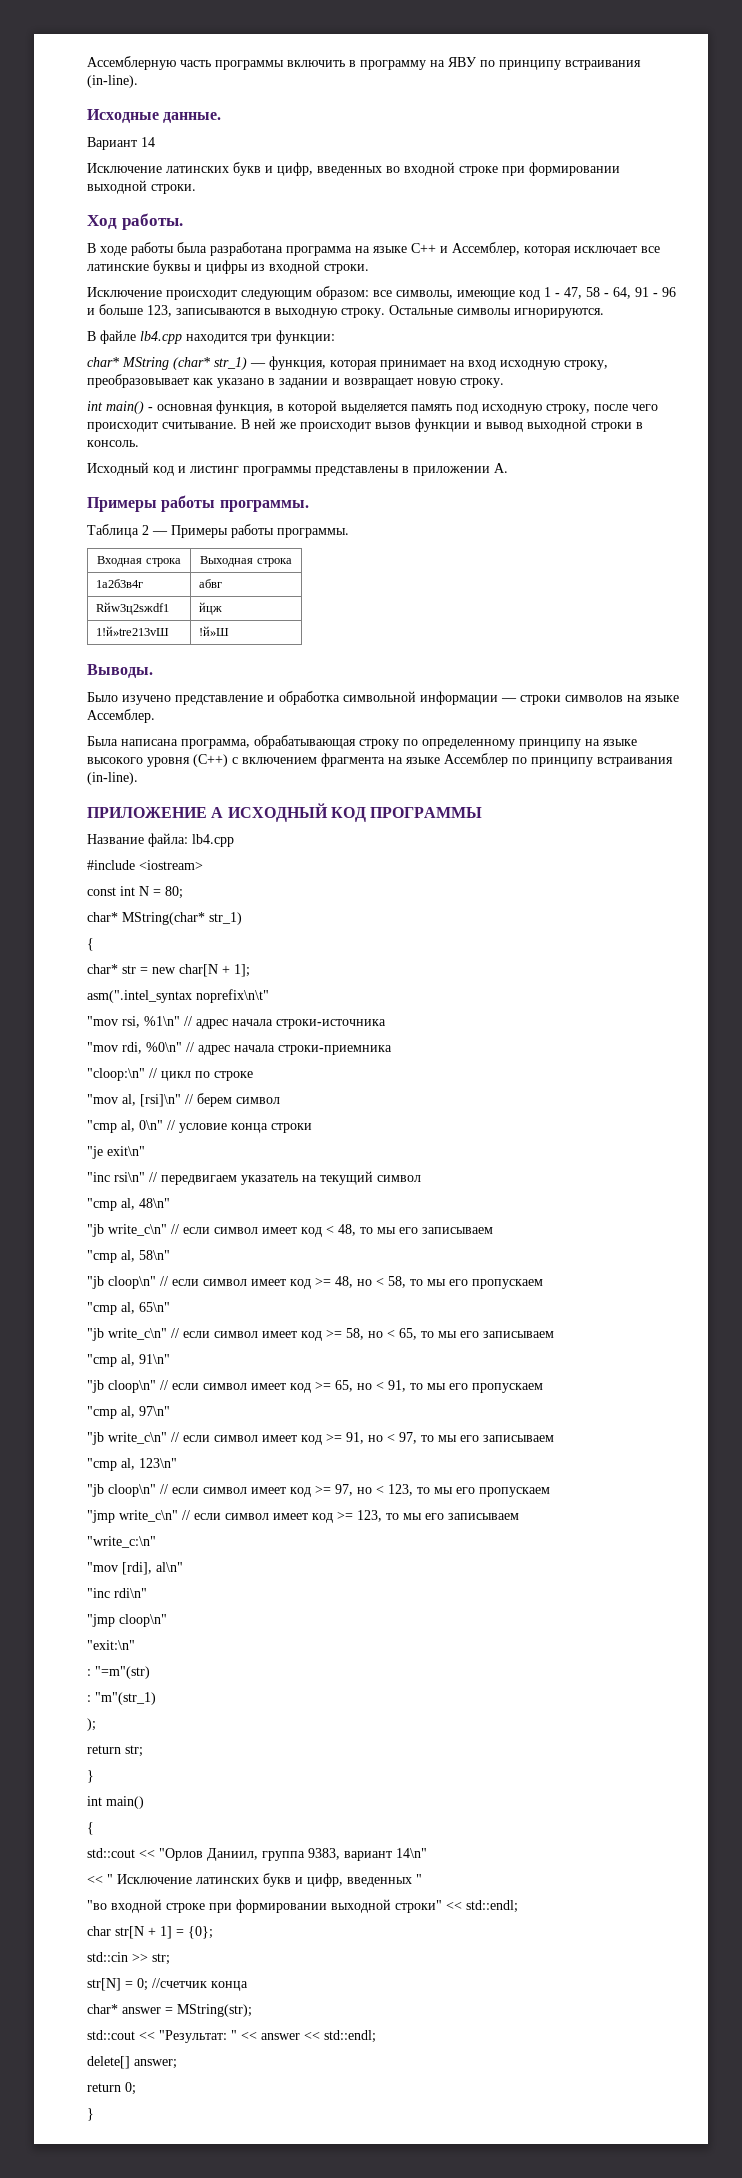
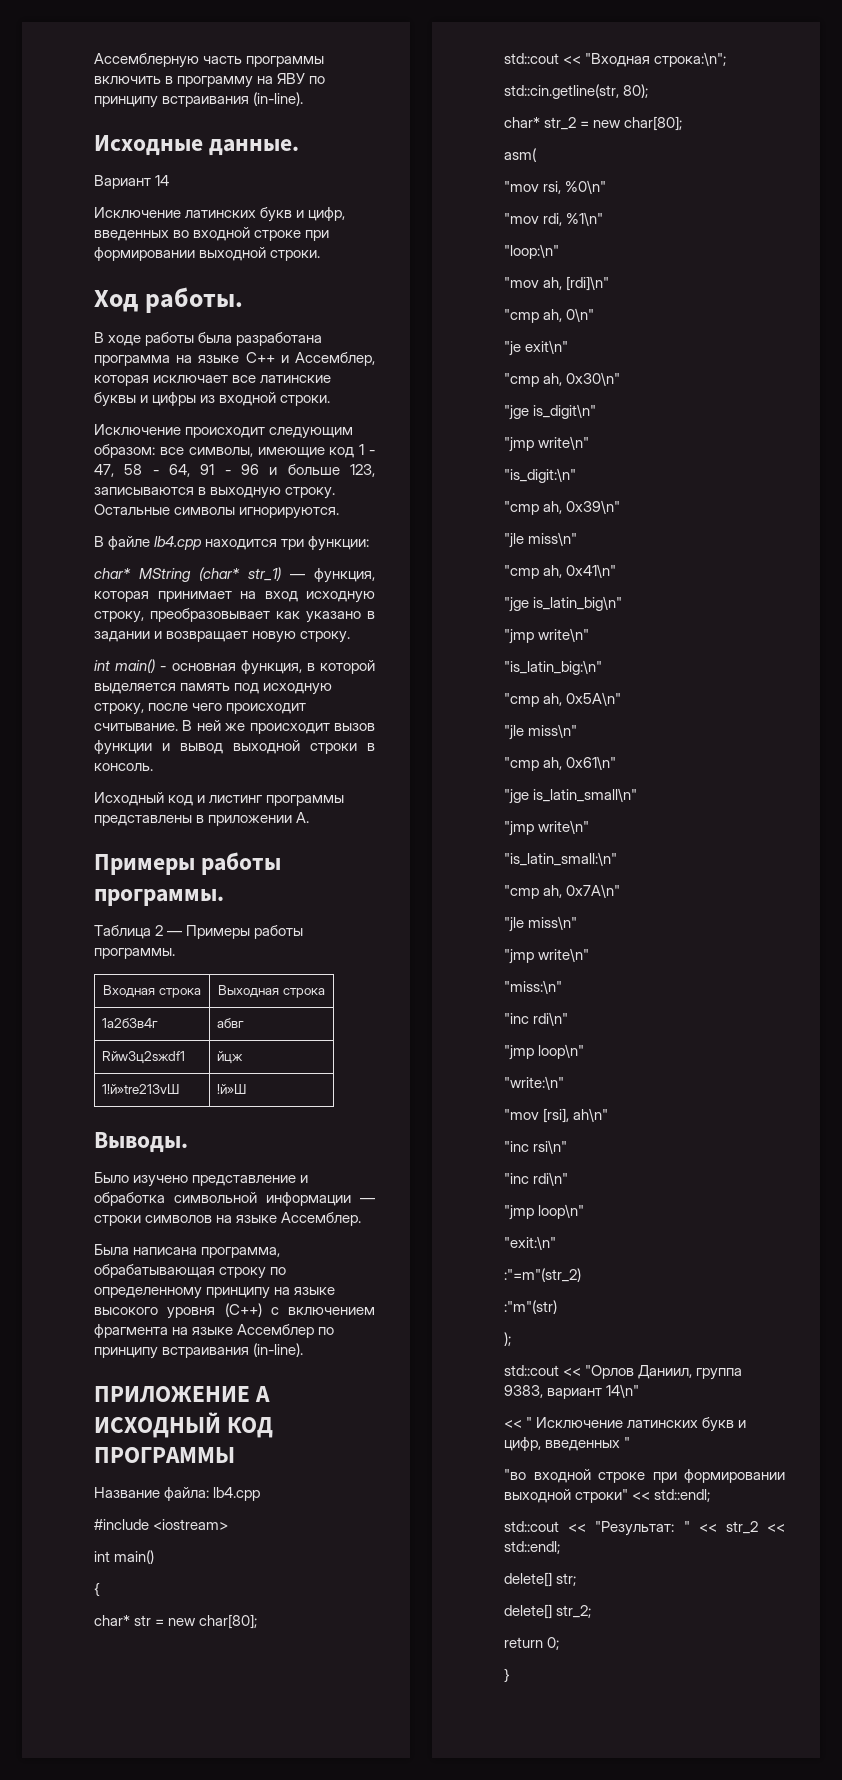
[87,886,183,899] [87,912,242,925] const int N = 80; // char* MString(char* str_1) -> [94,1550,155,1564] int main()
[179,964,250,977] [87,989,269,1003] [87,1016,386,1029] [87,1042,392,1055] [87,1068,253,1081] [87,1093,280,1107] [87,1120,135,1133] char[N + 1]; // asm(".intel_syntax noprefix\n\t" // "mov rsi, %1\n" // адрес начала строки-источника // "mov rdi, %0\n" // адрес начала строки-приемника // "cloop:\n" // цикл по строке // "mov al, [rsi]\n" // берем символ // "cmp al, -> [199,1614,258,1629] [504,52,727,67] [504,84,649,99] [504,116,683,131] [504,148,537,162] [504,180,607,194] [504,212,604,226] [504,244,559,259] [504,276,610,291] [504,309,563,323] char[80]; // std::cout << "Входная строка:\n"; // std::cin.getline(str, 80); // char* str_2 = new char[80]; // asm( // "mov rsi, %0\n" // "mov rdi, %1\n" // "loop:\n" // "mov ah, [rdi]\n" // "cmp ah,
[167,1120,312,1133] [87,1146,145,1159] [87,1171,421,1185] [87,1198,170,1211] [87,1224,493,1237] [87,1250,170,1263] [87,1276,543,1289] [87,1302,170,1315] [87,1328,554,1341] [87,1354,170,1367] [87,1380,543,1393] [87,1406,170,1419] [87,1432,554,1445] [87,1458,177,1471] [87,1484,550,1497] [87,1510,519,1523] [87,1536,156,1548] [87,1562,183,1575] [87,1588,147,1598] [87,1614,167,1627] [87,1640,135,1650] [87,1666,150,1679] [87,1692,156,1705] [87,1718,96,1731] [87,1745,143,1757] [87,1770,94,1783] [87,1796,144,1809] [87,1822,94,1835] // условие конца строки // "je exit\n" // "inc rsi\n" // передвигаем указатель на текущий символ // "cmp al, 48\n" // "jb write_c\n" // если символ имеет код < 48, то мы его записываем // "cmp al, 58\n" // "jb cloop\n" // если символ имеет код >= 48, но < 58, то мы его пропускаем // "cmp al, 65\n" // "jb write_c\n" // если символ имеет код >= 58, но < 65, то мы его записываем // "cmp al, 91\n" // "jb cloop\n" // если символ имеет код >= 65, но < 91, то мы его пропускаем // "cmp al, 97\n" // "jb write_c\n" // если символ имеет код >= 91, но < 97, то мы его записываем // "cmp al, 123\n" // "jb cloop\n" // если символ имеет код >= 97, но < 123, то мы его пропускаем // "jmp write_c\n" // если символ имеет код >= 123, то мы его записываем // "write_c:\n" // "mov [rdi], al\n" // "inc rdi\n" // "jmp cloop\n" // "exit:\n" // : "=m"(str) // : "m"(str_1) // ); // return str; // } // int main() // { -> [504,340,569,356] [504,372,621,387] [504,404,597,420] [504,436,590,452] [504,468,576,483] [504,500,621,515] [504,532,578,548] [504,564,617,579] [504,596,623,612] [504,628,590,644] [504,660,602,675] [504,692,622,707] [504,724,578,740] [504,756,617,771] [504,788,638,804] [504,820,590,836] [504,852,617,866] [504,884,621,899] [504,916,578,932] [504,948,590,964] [504,980,562,994] [504,1012,569,1026] [504,1044,585,1060] [504,1076,564,1090] [504,1108,609,1123] [504,1140,568,1154] [504,1172,569,1186] [504,1204,585,1220] [504,1236,556,1250] [504,1268,581,1282] [504,1300,557,1314] [504,1332,511,1346] // "je exit\n" // "cmp ah, 0x30\n" // "jge is_digit\n" // "jmp write\n" // "is_digit:\n" // "cmp ah, 0x39\n" // "jle miss\n" // "cmp ah, 0x41\n" // "jge is_latin_big\n" // "jmp write\n" // "is_latin_big:\n" // "cmp ah, 0x5A\n" // "jle miss\n" // "cmp ah, 0x61\n" // "jge is_latin_small\n" // "jmp write\n" // "is_latin_small:\n" // "cmp ah, 0x7A\n" // "jle miss\n" // "jmp write\n" // "miss:\n" // "inc rdi\n" // "jmp loop\n" // "write:\n" // "mov [rsi], ah\n" // "inc rsi\n" // "inc rdi\n" // "jmp loop\n" // "exit:\n" // :"=m"(str_2) // :"m"(str) // );
[87,1926,213,1939] [87,1952,170,1965] [87,1978,248,1991] [87,2004,252,2017] // char str[N + 1] = {0}; // std::cin >> str; // str[N] = 0; //счетчик конца // char* answer = MString(str); -> (711, 1495) none
[261,2033,300,2040] answer -> [725,1521,758,1534] str_2
[134,2059,177,2069] answer; -> [556,1573,577,1586] [504,1604,592,1619] str; // delete[] str_2;

